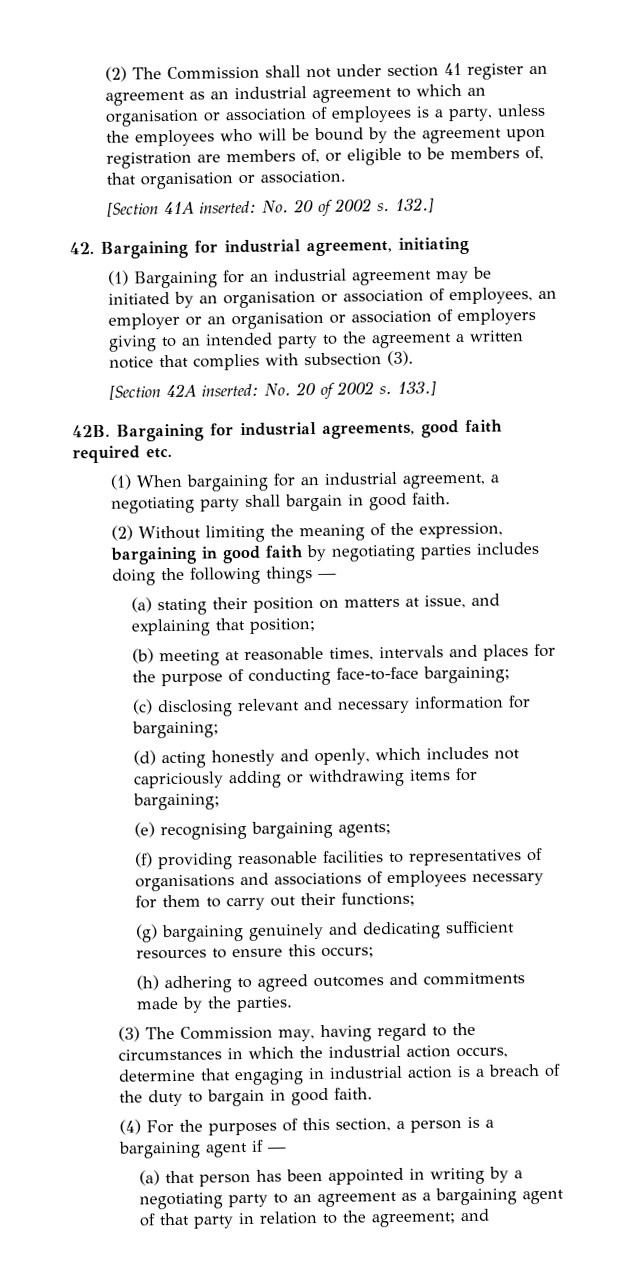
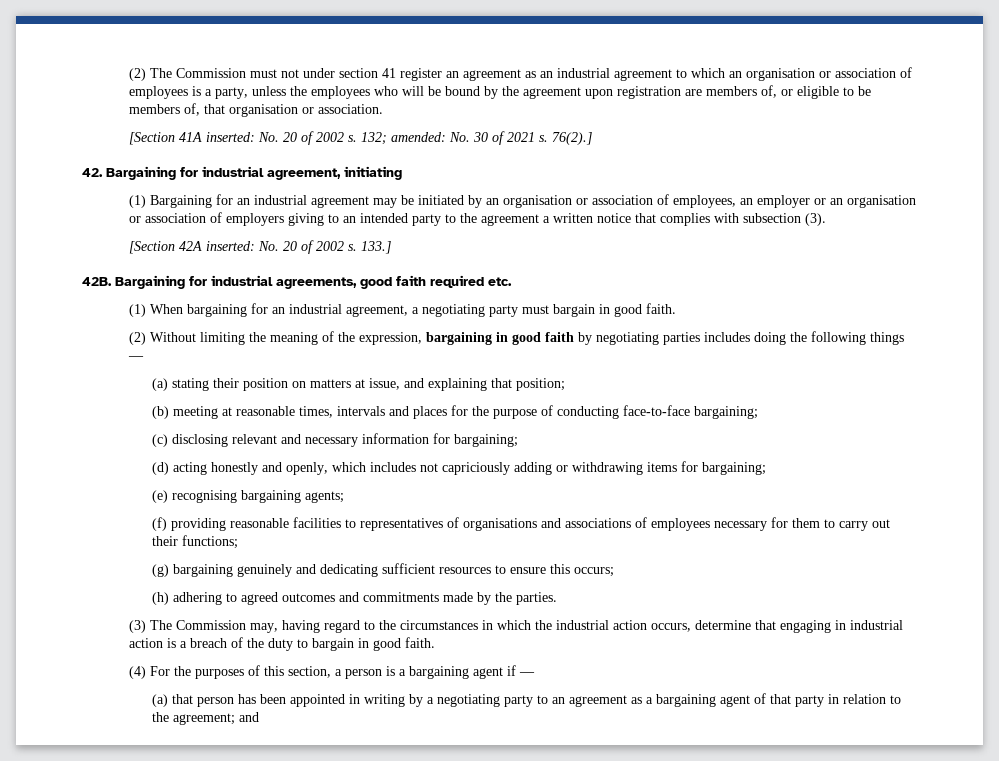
[264,65,301,78] shall -> [249,69,277,78] must
[394,197,435,213] 132.] -> [360,131,592,145] 132; amended: No. 30 of 2021 s. 76(2).]
[244,494,281,507] shall -> [521,305,549,314] must

